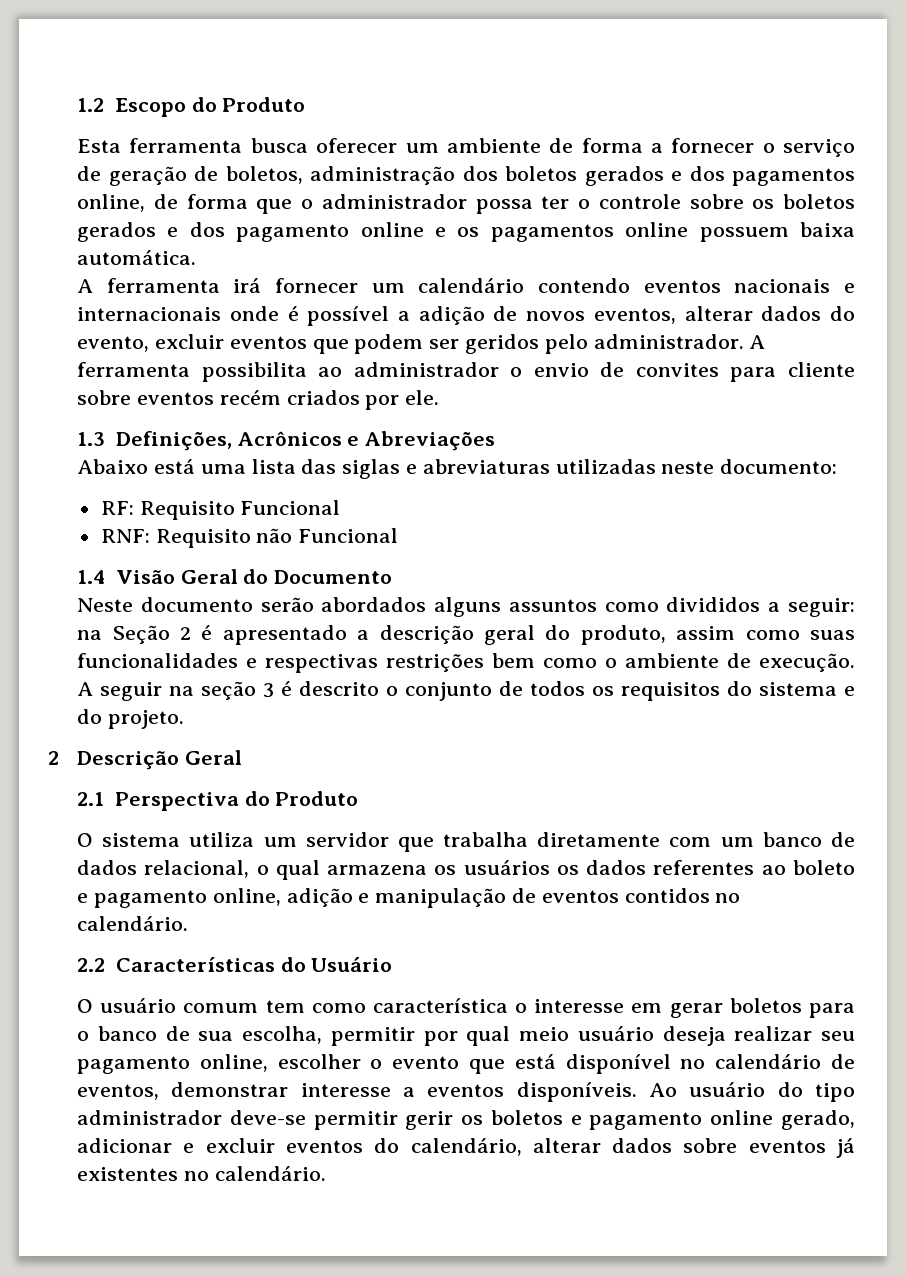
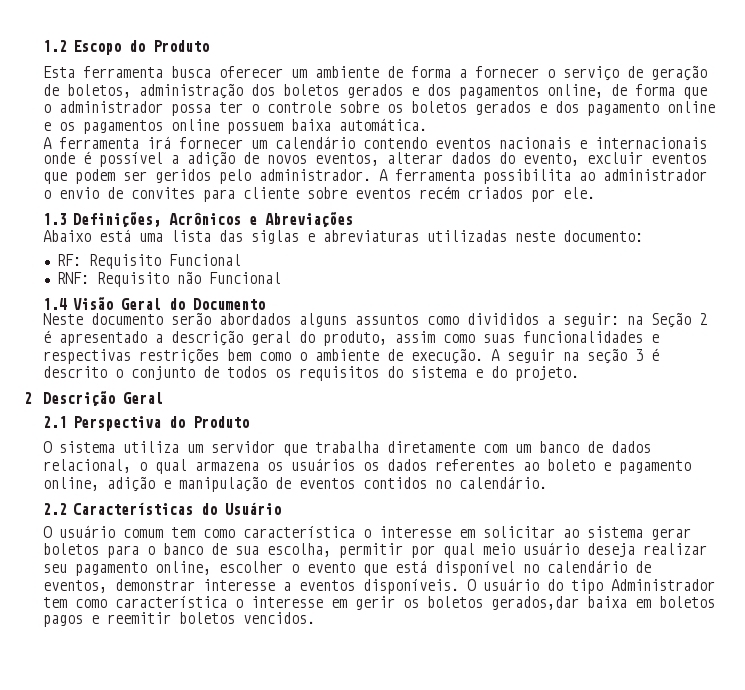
(663, 1008) none -> [482,526,643,538] solicitar ao sistema
[649,1083,678,1097] Ao -> [466,579,476,591] O
[77,1110,855,1130] [77,1138,855,1158] [77,1166,326,1181] administrador deve-se permitir gerir os boletos e pagamento online gerado, adicionar e excluir eventos do calendário, alterar dados sobre eventos já existentes no calendário. -> [610,579,715,591] [42,596,715,610] [42,612,315,627] Administrador tem como característica o interesse em gerir os boletos gerados,dar baixa em boletos pagos e reemitir boletos vencidos.

